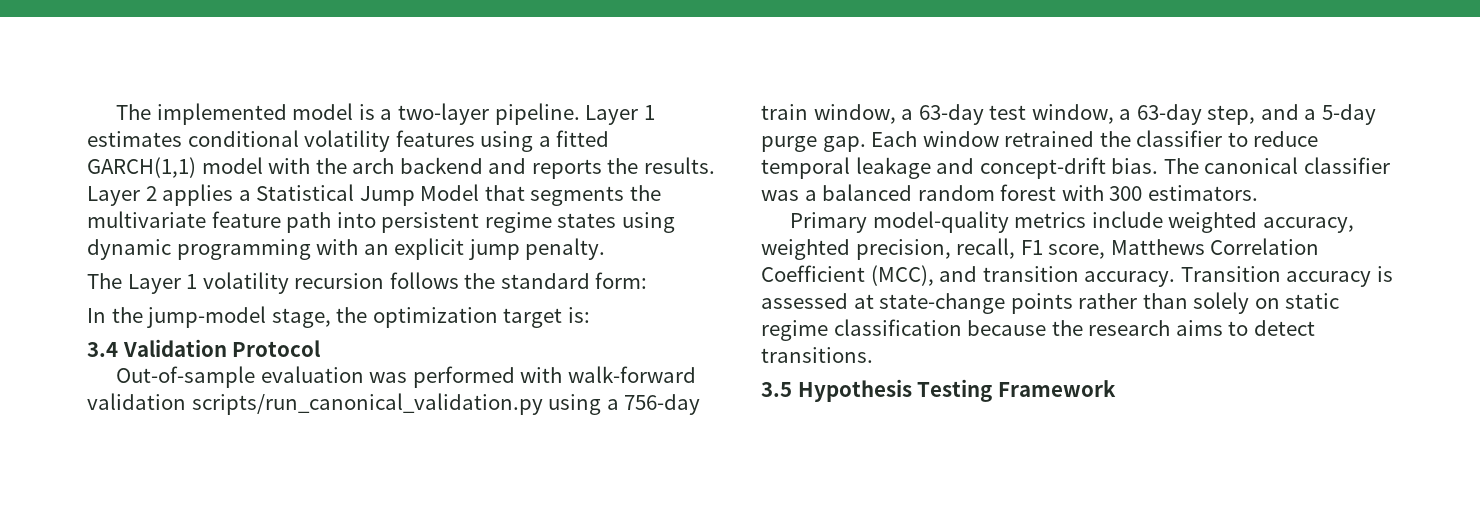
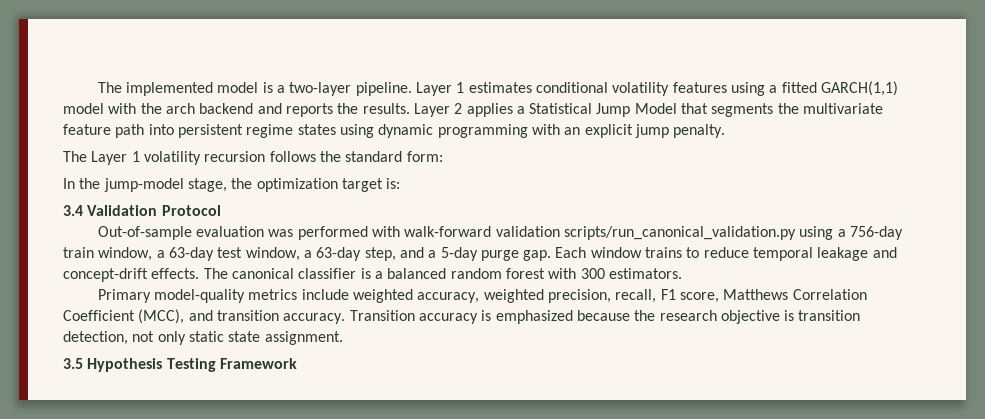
[1004,130,1223,147] retrained the classifier -> [645,247,683,258] trains
[1111,158,1159,174] bias. -> [151,268,200,279] effects.
[761,190,799,201] was -> [360,268,371,279] is
[761,292,1340,314] [761,319,1315,341] [761,347,873,363] assessed at state-change points rather than solely on static regime classification because the research aims to detect transitions. -> [495,310,861,324] [63,331,343,345] emphasized because the research objective is transition detection, not only static state assignment.

